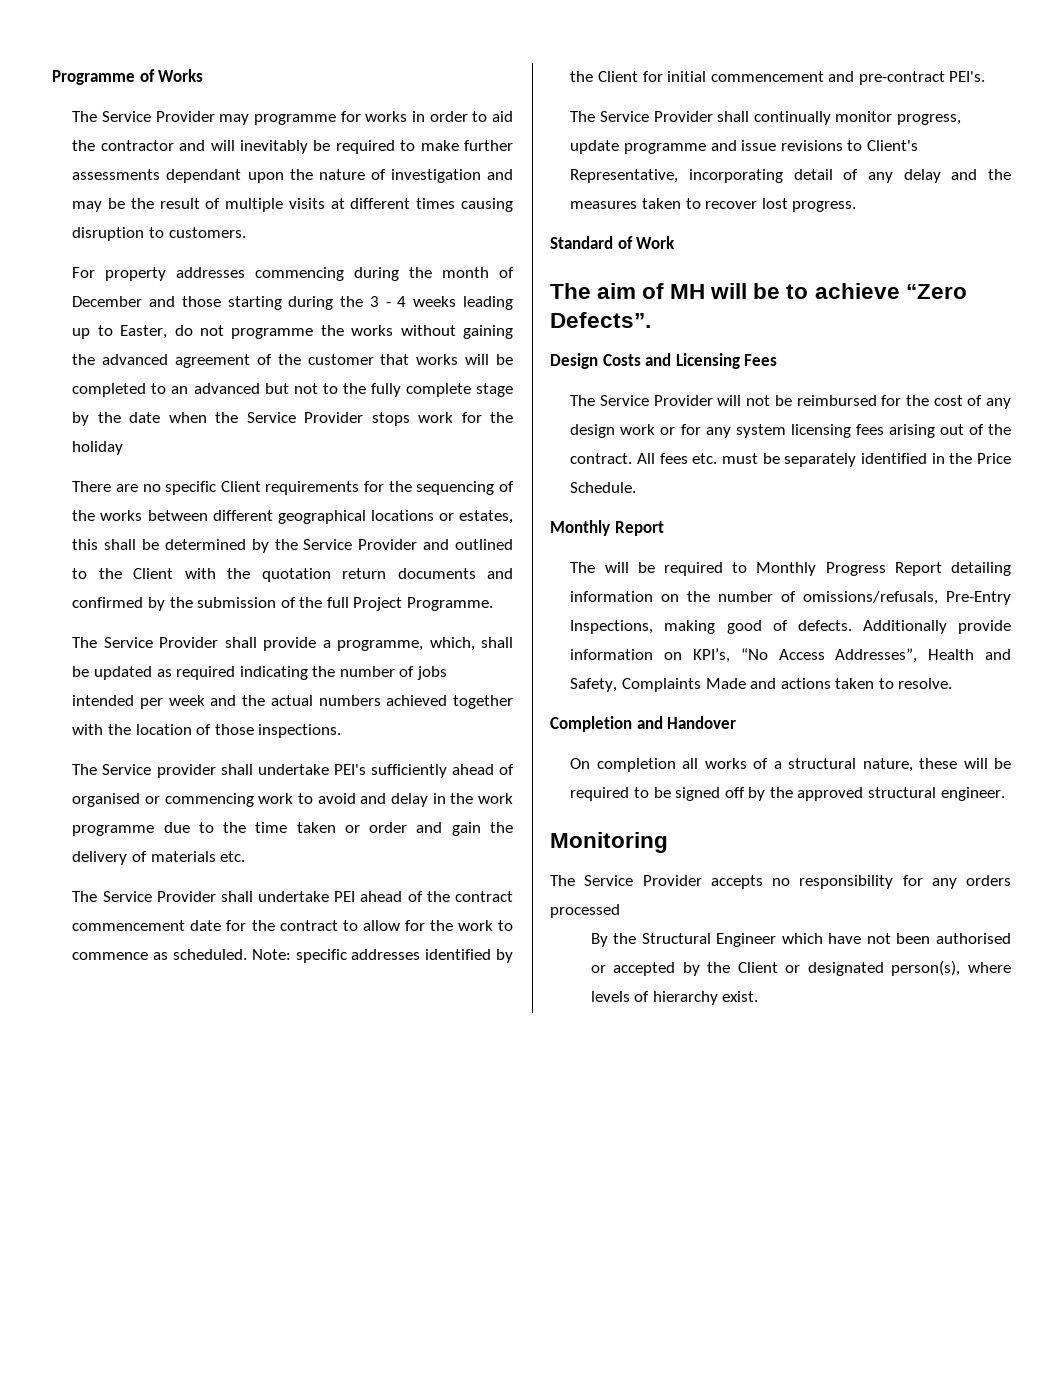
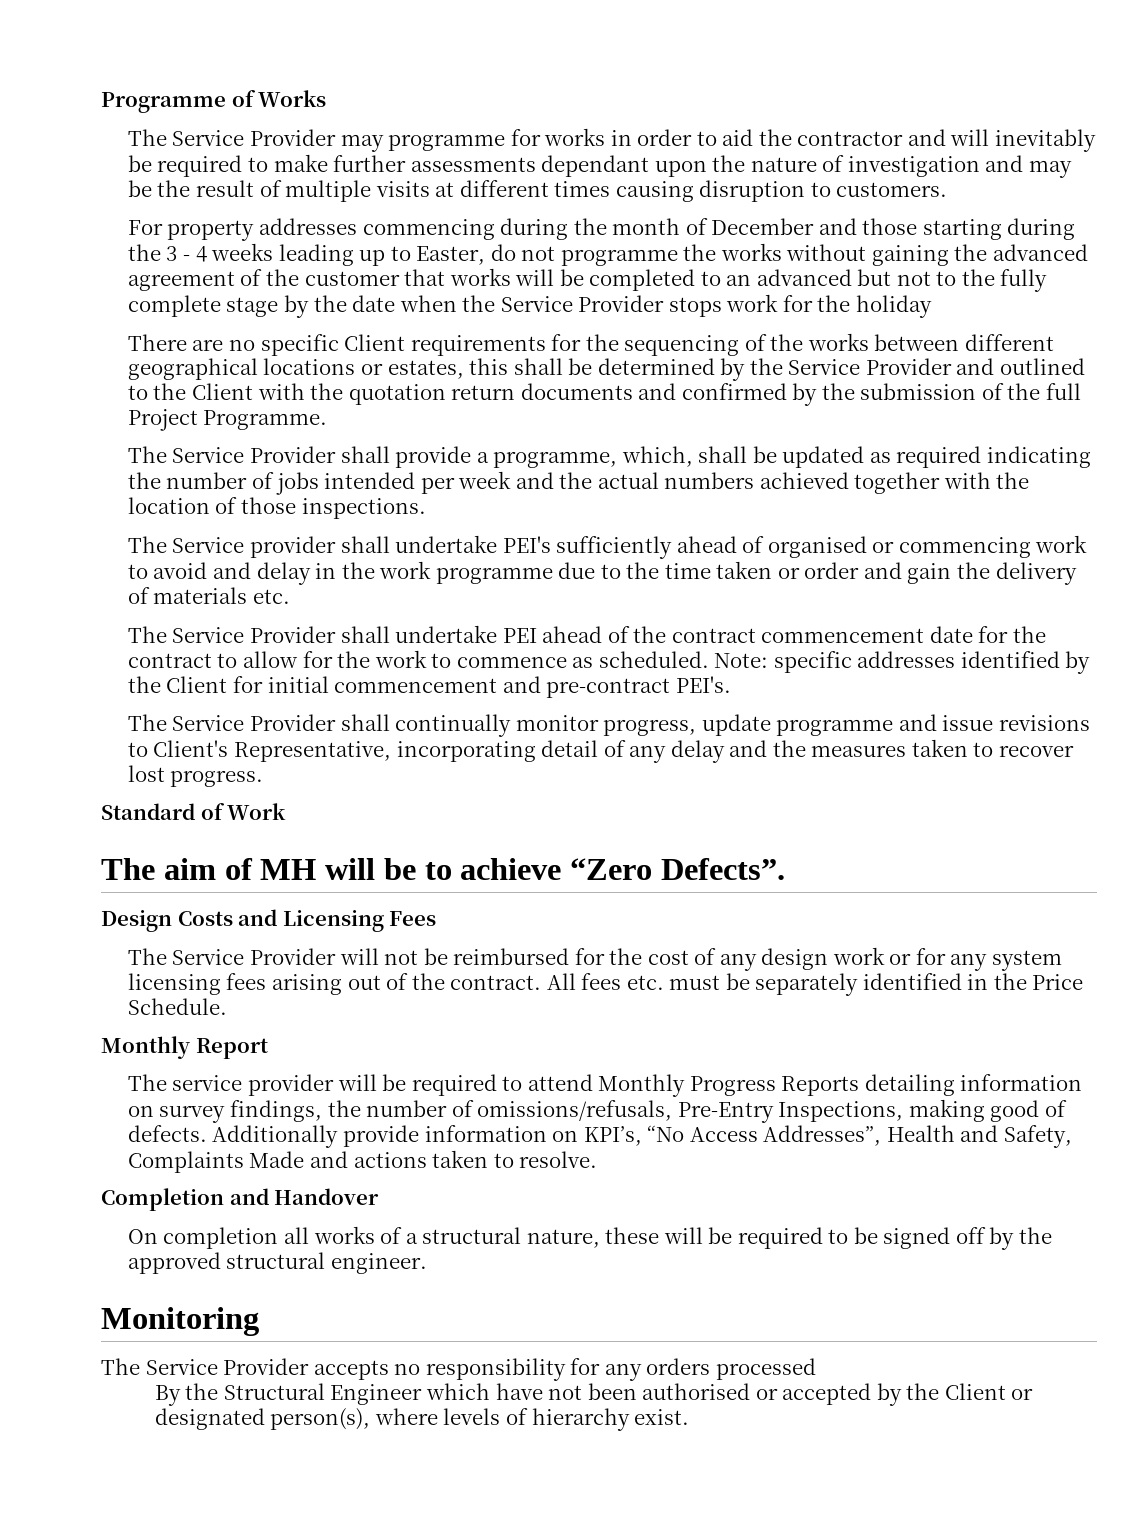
[604,562,748,576] will be required to -> [172,1074,593,1096] service provider will be required to attend
[894,562,942,576] Report -> [781,1076,860,1096] Reports
(680, 598) none -> [159,1100,322,1123] survey findings,

